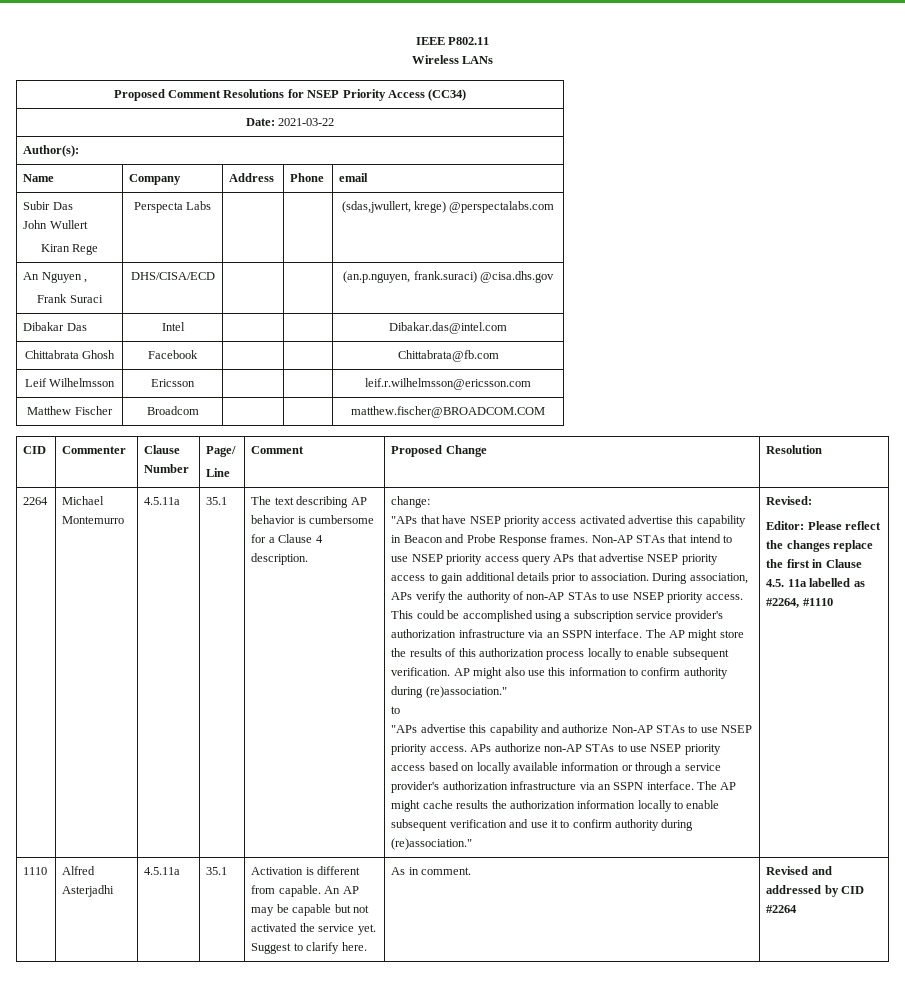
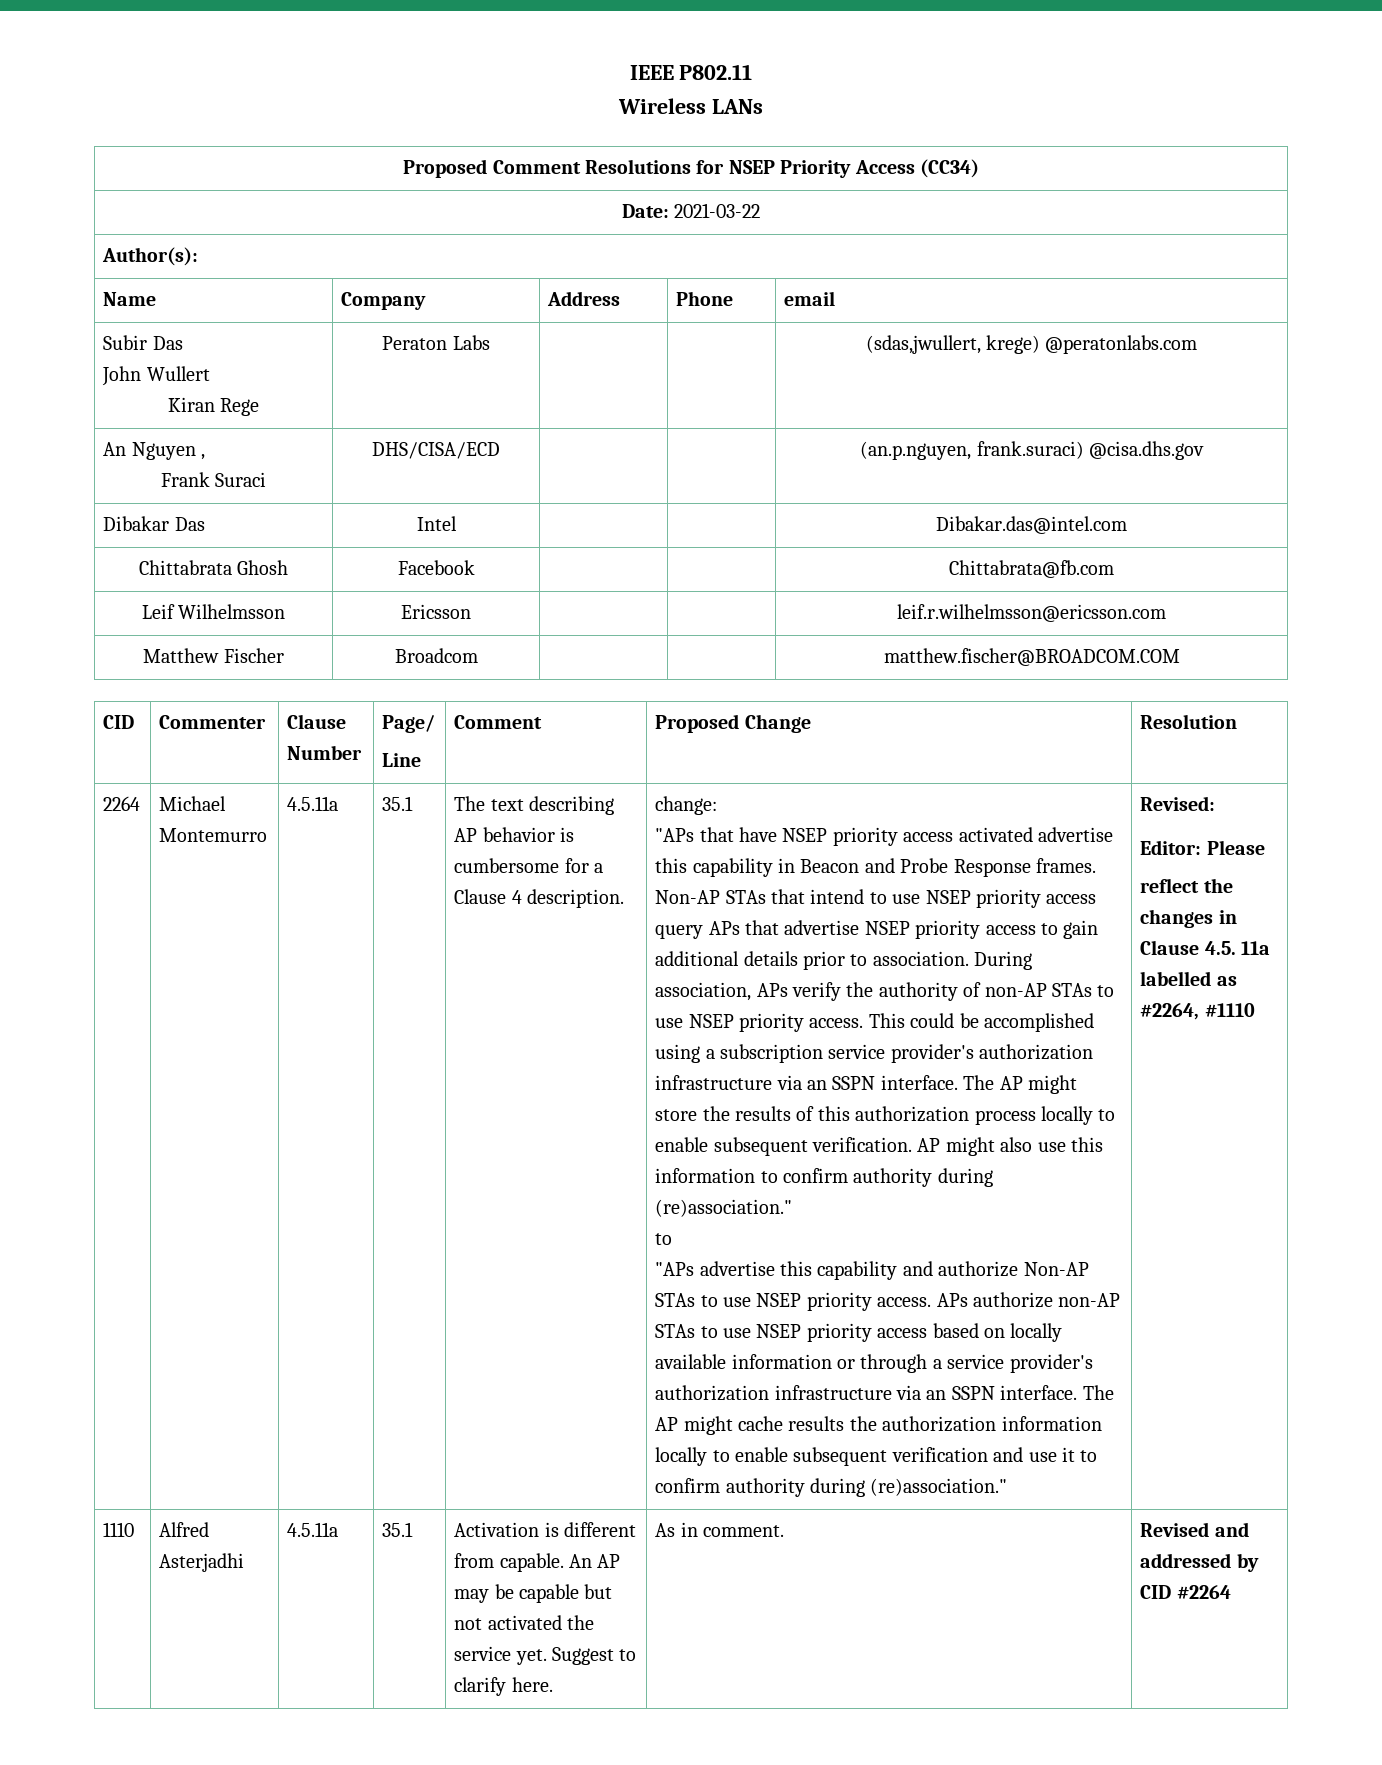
[133,202,183,213] Perspecta -> [382,336,448,350] Peraton
[449,201,555,213] @perspectalabs.com -> [1045,335,1198,354] @peratonlabs.com
(842, 525) none -> (1265, 847) //
[833,540,874,552] [766,559,810,568] replace the first -> (1214, 918) none

